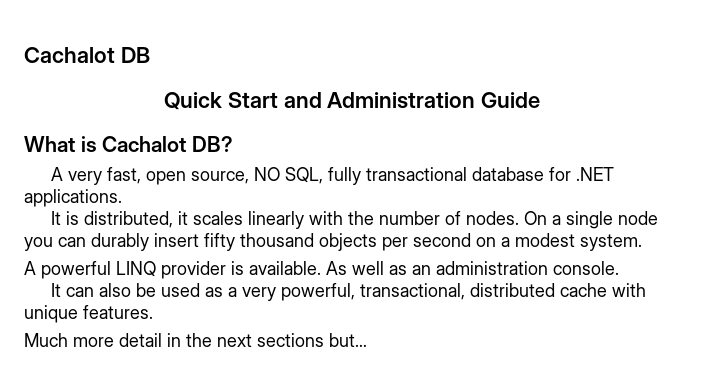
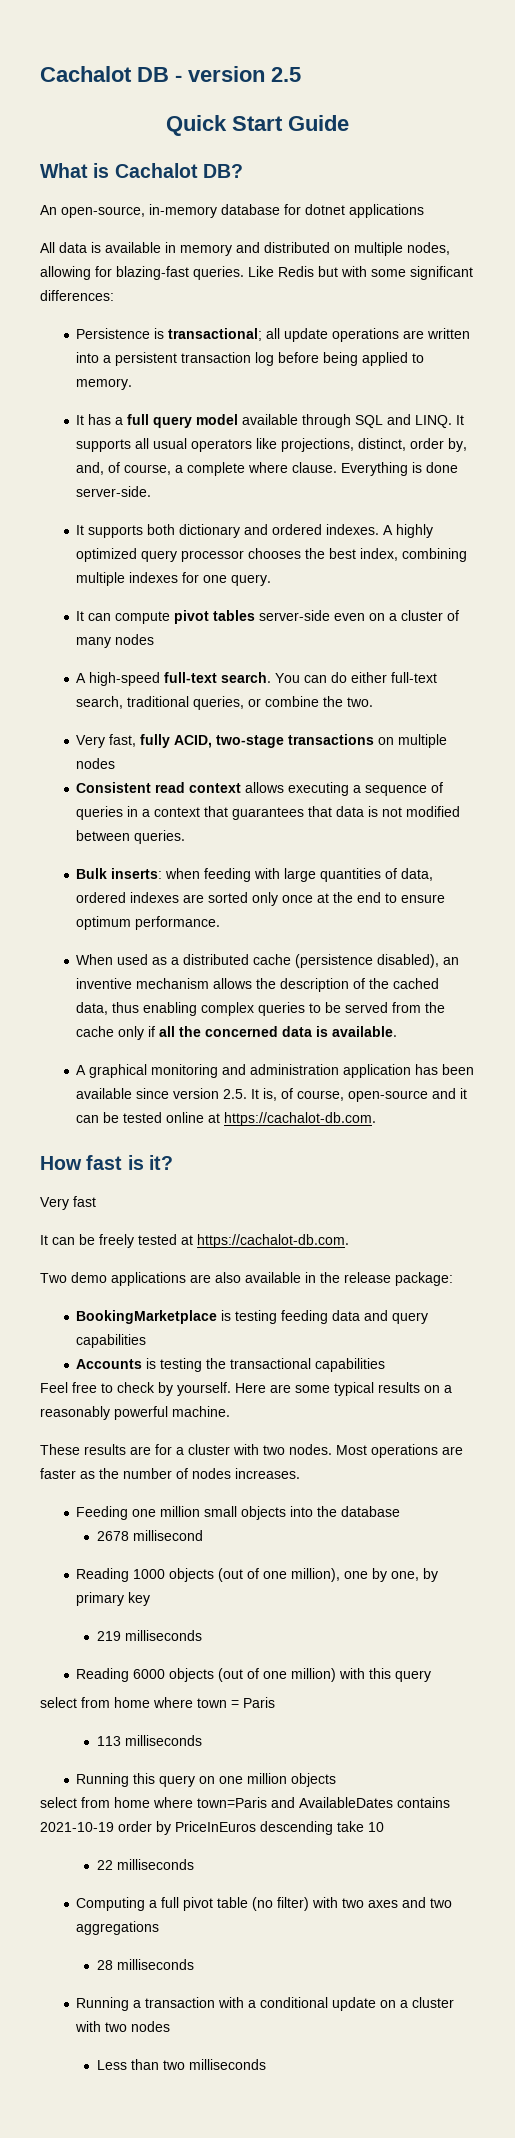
(150, 55) none -> [175,66,301,82] - version 2.5
[283,92,476,109] and Administration -> (283, 123) none
[50,167,614,185] [24,189,122,207] [50,211,658,229] [24,233,642,251] [24,261,619,279] [50,283,646,301] [24,305,153,323] [24,333,367,347] A very fast, open source, NO SQL, fully transactional database for .NET applications. // It is distributed, it scales linearly with the number of nodes. On a single node you can durably insert fifty thousand objects per second on a modest system. // A powerful LINQ provider is available. As well as an administration console. // It can also be used as a very powerful, transactional, distributed cache with unique features. // Much more detail in the next sections but… -> [40,204,424,218] [40,242,450,256] [40,266,473,280] [40,290,114,301] [76,328,471,342] [76,352,425,366] [76,378,133,390] [76,414,465,428] [76,438,468,452] [76,462,459,476] [76,486,152,497] [76,524,434,538] [76,548,468,562] [76,572,272,586] [76,610,460,624] [76,634,155,648] [76,672,438,686] [76,696,374,710] [76,734,448,748] [76,758,116,769] [76,782,444,796] [76,806,461,820] [76,830,186,844] [76,868,434,882] [76,892,446,906] [76,916,221,930] [76,954,460,968] [76,978,440,992] [76,1002,446,1016] [76,1026,398,1040] [76,1064,475,1078] [76,1088,468,1102] [76,1112,377,1126] [40,1155,173,1170] [40,1196,96,1210] [40,1234,349,1248] [40,1272,453,1286] [76,1310,429,1324] [76,1334,147,1348] [76,1358,386,1372] [40,1382,452,1396] [40,1406,230,1420] [40,1444,463,1458] [40,1468,300,1479] [76,1506,401,1520] [96,1530,203,1541] [76,1568,439,1582] [76,1592,151,1606] [96,1630,202,1641] [76,1668,432,1682] [40,1697,275,1708] [96,1735,202,1746] [76,1773,337,1787] [40,1797,450,1808] [40,1821,384,1835] [96,1859,194,1870] [76,1897,453,1911] [76,1921,160,1935] [96,1959,194,1970] [76,1997,455,2011] [75,2021,171,2032] [96,2059,266,2070] An open-source, in-memory database for dotnet applications // All data is available in memory and distributed on multiple nodes, allowing for blazing-fast queries. Like Redis but with some significant differences: // Persistence is transactional; all update operations are written into a persistent transaction log before being applied to memory. // It has a full query model available through SQL and LINQ. It supports all usual operators like projections, distinct, order by, and, of course, a complete where clause. Everything is done server-side. // It supports both dictionary and ordered indexes. A highly optimized query processor chooses the best index, combining multiple indexes for one query. // It can compute pivot tables server-side even on a cluster of many nodes // A high-speed full-text search. You can do either full-text search, traditional queries, or combine the two. // Very fast, fully ACID, two-stage transactions on multiple nodes // Consistent read context allows executing a sequence of queries in a context that guarantees that data is not modified between queries. // Bulk inserts: when feeding with large quantities of data, ordered indexes are sorted only once at the end to ensure optimum performance. // When used as a distributed cache (persistence disabled), an inventive mechanism allows the description of the cached data, thus enabling complex queries to be served from the cache only if all the concerned data is available. // A graphical monitoring and administration application has been available since version 2.5. It is, of course, open-source and it can be tested online at https://cachalot-db.com. // How fast is it? // Very fast // It can be freely tested at https://cachalot-db.com. // Two demo applications are also available in the release package: // BookingMarketplace is testing feeding data and query capabilities // Accounts is testing the transactional capabilities // Feel free to check by yourself. Here are some typical results on a reasonably powerful machine. // These results are for a cluster with two nodes. Most operations are faster as the number of nodes increases. // Feeding one million small objects into the database // 2678 millisecond // Reading 1000 objects (out of one million), one by one, by primary key // 219 milliseconds // Reading 6000 objects (out of one million) with this query // select from home where town = Paris // 113 milliseconds // Running this query on one million objects // select from home where town=Paris and AvailableDates contains 2021-10-19 order by PriceInEuros descending take 10 // 22 milliseconds // Computing a full pivot table (no filter) with two axes and two aggregations // 28 milliseconds // Running a transaction with a conditional update on a cluster with two nodes // Less than two milliseconds

